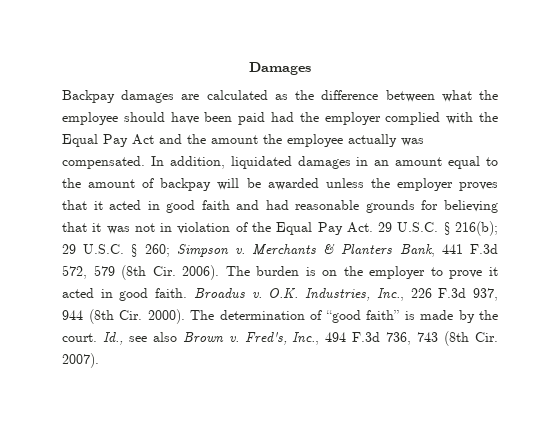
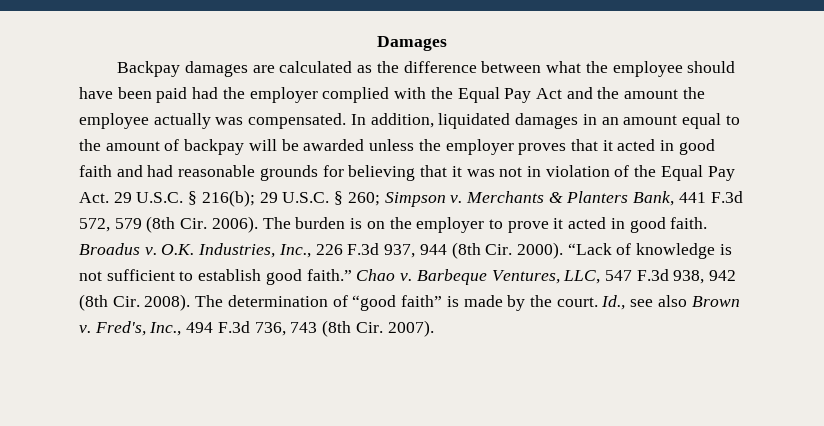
(185, 316) none -> [567,243,732,259] [79,269,737,285] [79,294,191,311] “Lack of knowledge is not sufficient to establish good faith.” Chao v. Barbeque Ventures, LLC, 547 F.3d 938, 942 (8th Cir. 2008).

